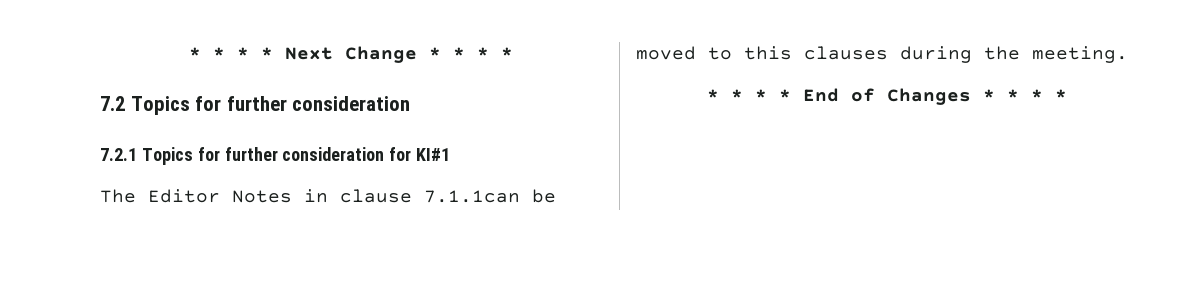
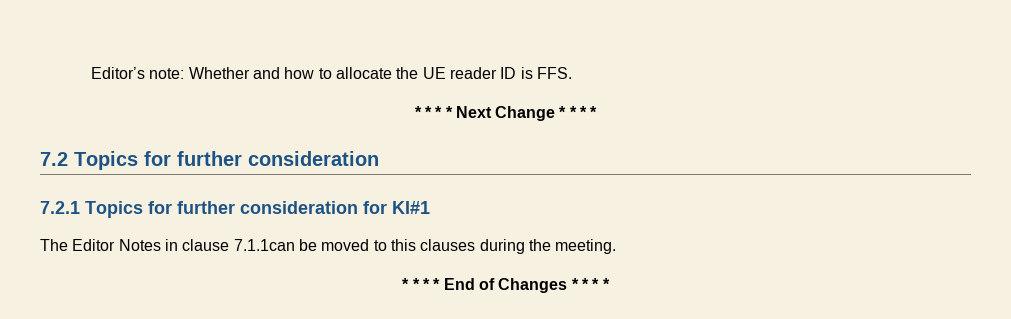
(189, 53) none -> [90,67,572,79] Editor’s note: Whether and how to allocate the UE reader ID is FFS. //

